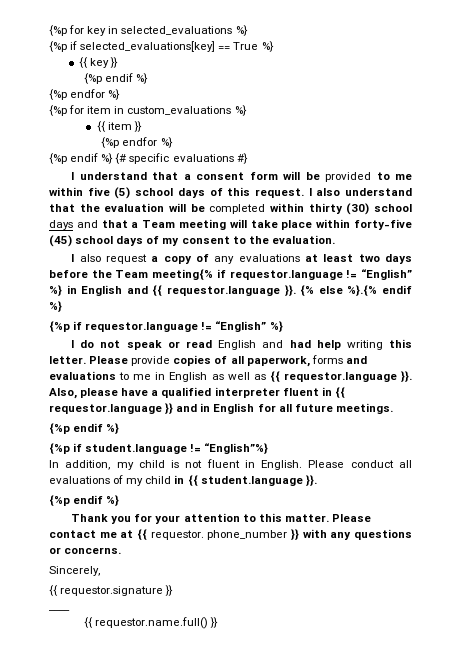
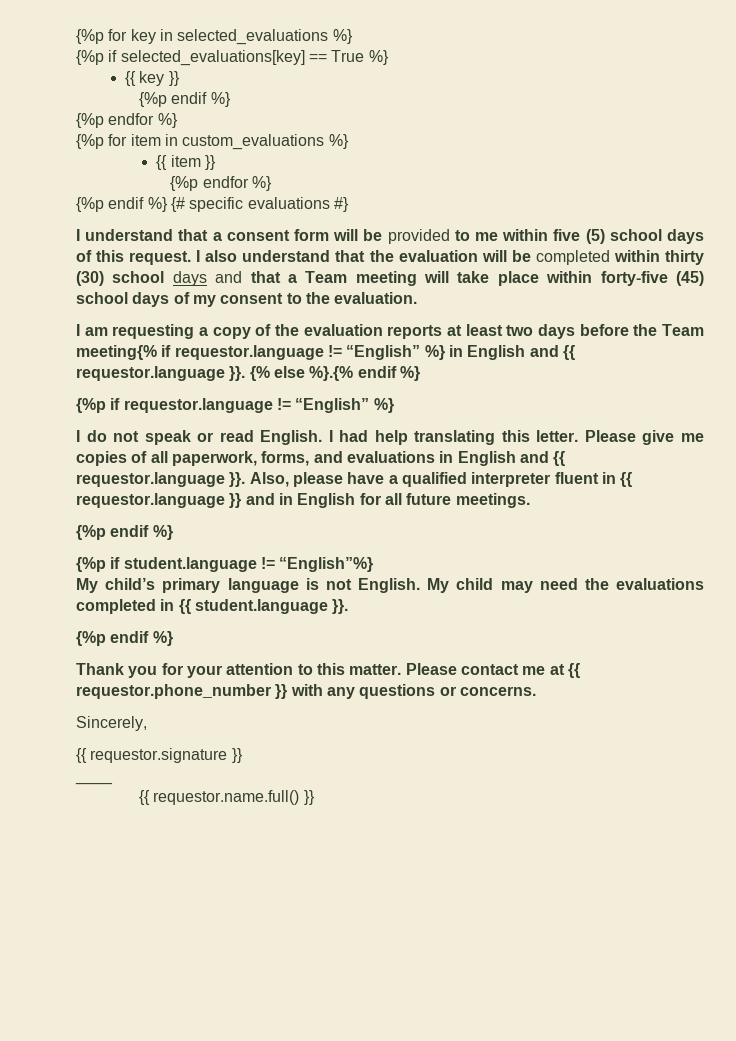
[79,254,147,264] also request -> [84,324,195,339] am requesting
[214,254,300,264] any evaluations -> [275,324,443,339] the evaluation reports
[218,340,284,350] English and -> [260,430,333,445] English. I
[346,340,383,350] writing -> [414,430,496,445] translating
[131,356,171,366] provide -> [642,430,705,445] give me
[311,355,343,364] forms -> [261,451,310,466] forms,
[119,372,266,382] to me in English as well as -> [439,451,549,466] in English and
[49,459,412,470] [49,475,172,486] In addition, my child is not fluent in English. Please conduct all evaluations of my child -> [76,578,704,593] [76,599,156,614] My child’s primary language is not English. My child may need the evaluations completed
[150,530,288,540] requestor. phone_number -> [76,684,271,699] requestor.phone_number

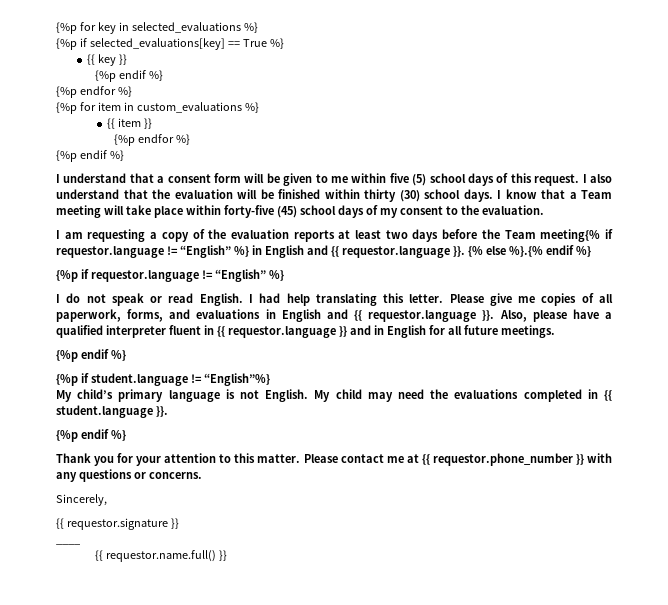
[170,197,349,212] {# specific evaluations #} -> (124, 155) none
[387,229,450,244] provided -> [283,173,313,186] given
[535,250,610,265] completed -> [278,189,320,199] finished
[172,271,243,286] days and -> [463,189,537,202] days. I know

